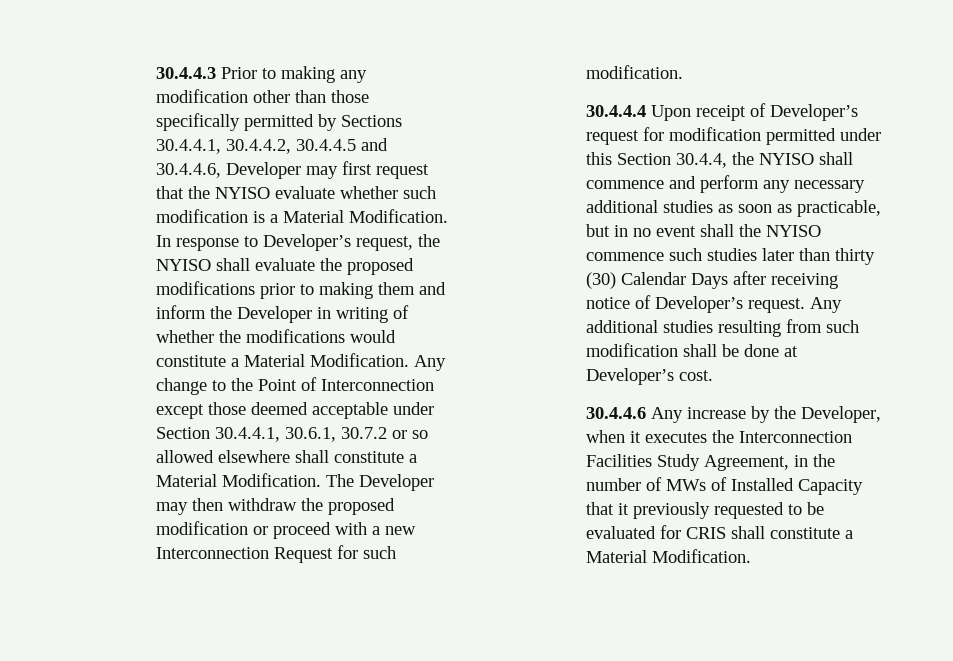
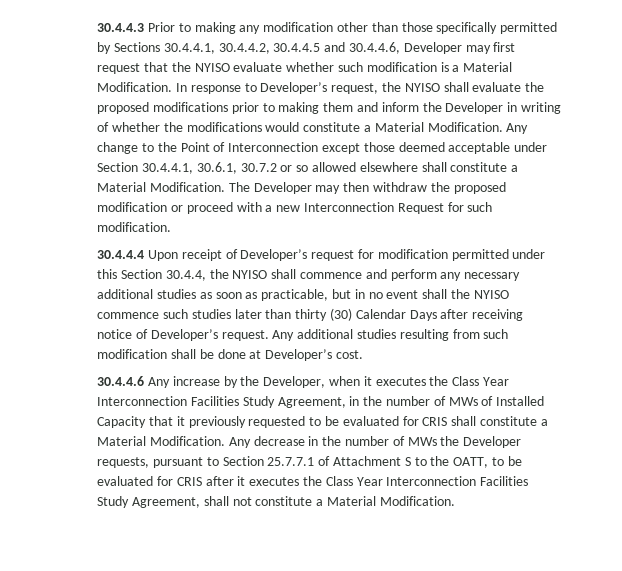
(735, 436) none -> [452,376,509,386] Class Year
(752, 556) none -> [228,436,522,448] [97,456,522,468] [97,476,529,486] [97,496,455,508] Any decrease in the number of MWs the Developer requests, pursuant to Section 25.7.7.1 of Attachment S to the OATT, to be evaluated for CRIS after it executes the Class Year Interconnection Facilities Study Agreement, shall not constitute a Material Modification.

